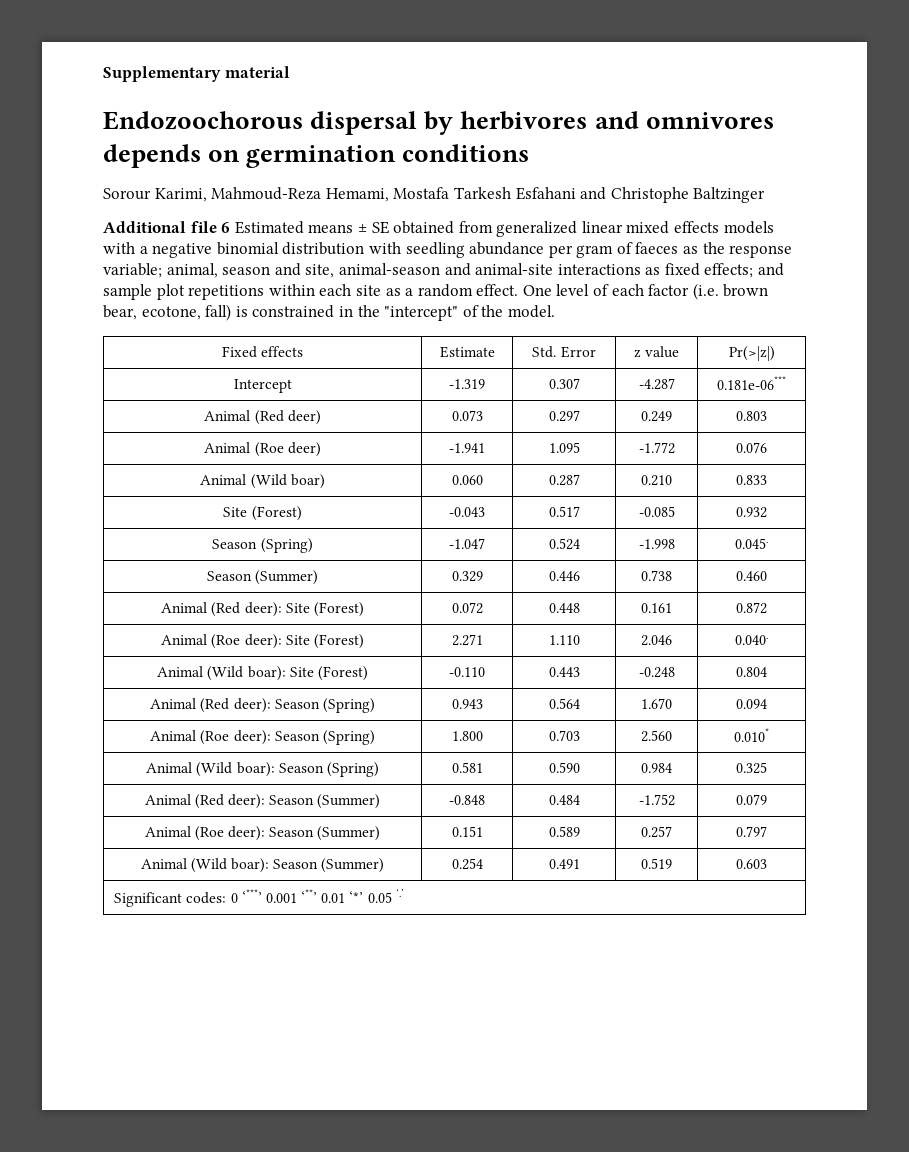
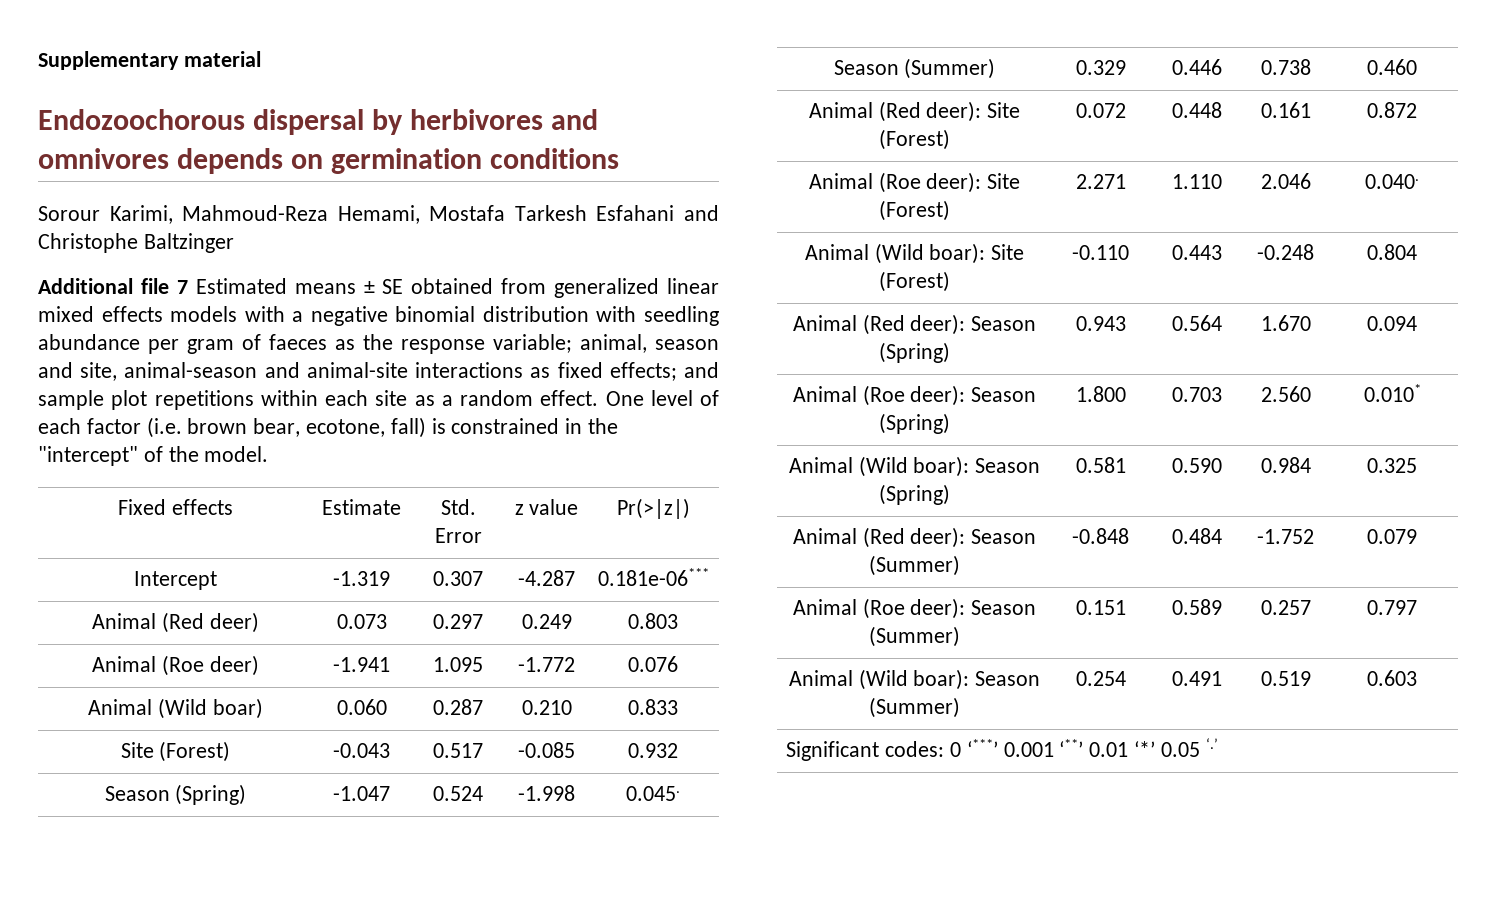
[221,222,231,233] 6 -> [176,280,188,294] 7

